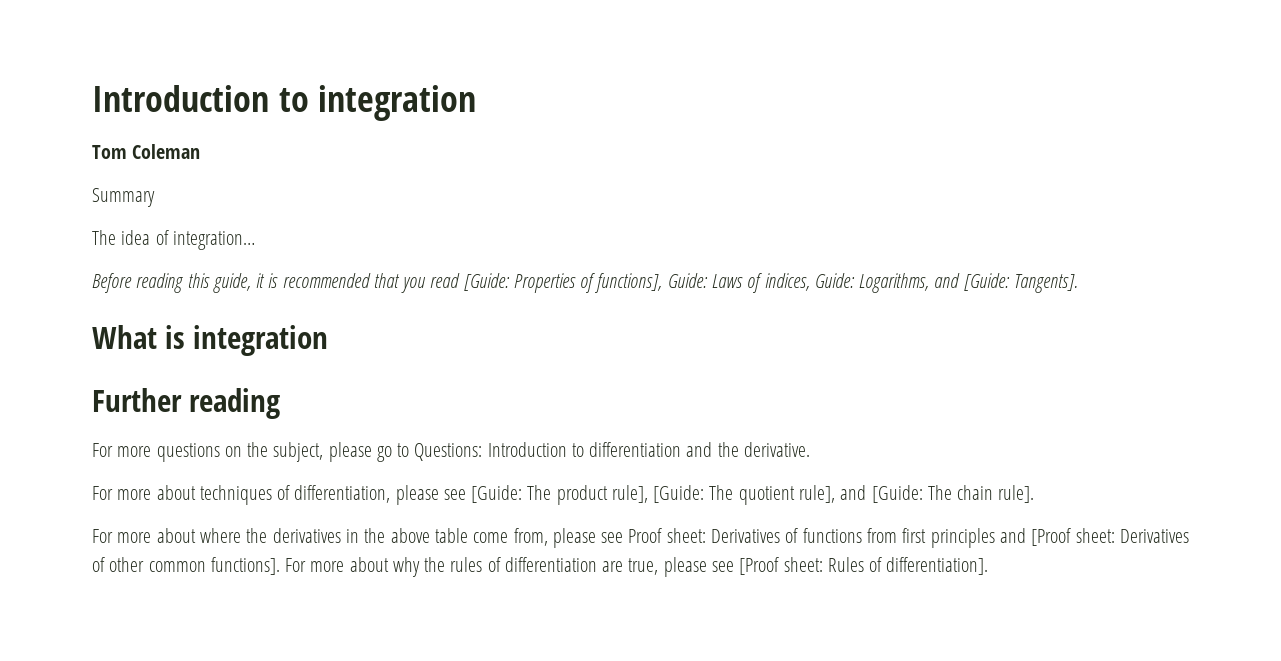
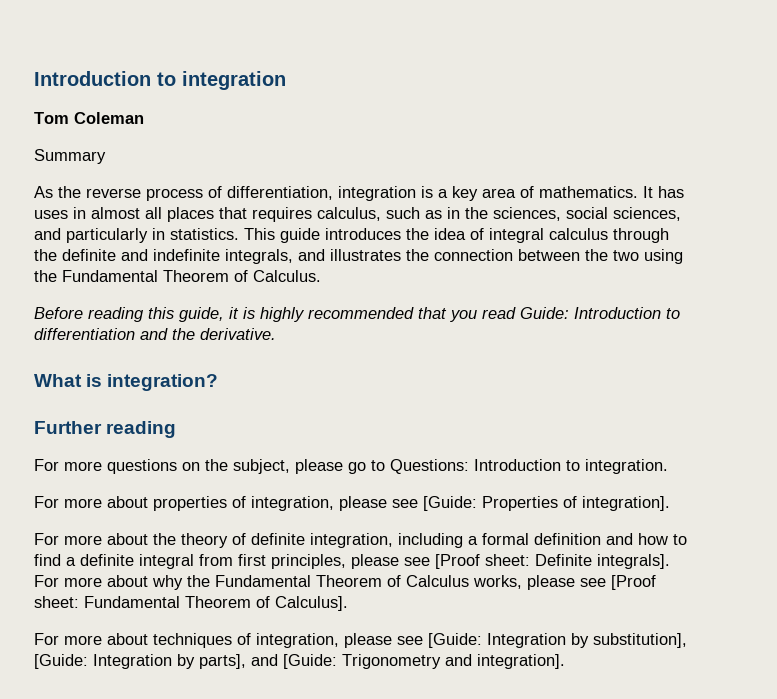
[92,230,255,250] The idea of integration… -> [34,186,684,201] [34,207,681,222] [34,228,669,243] [34,249,683,264] [34,270,321,282] As the reverse process of differentiation, integration is a key area of mathematics. It has uses in almost all places that requires calculus, such as in the sciences, social sciences, and particularly in statistics. This guide introduces the idea of integral calculus through the definite and indefinite integrals, and illustrates the connection between the two using the Fundamental Theorem of Calculus.
(279, 280) none -> [260,307,305,322] highly
[463,273,1078,293] [Guide: Properties of functions], Guide: Laws of indices, Guide: Logarithms, and [Guide: Tangents]. -> [520,307,680,319] [34,328,276,340] Guide: Introduction to differentiation and the derivative.
[193,325,329,356] integration -> [107,374,219,391] integration?
[589,442,810,457] differentiation and the derivative. -> [585,459,668,474] [34,496,670,511] [34,533,687,548] [34,554,670,569] [34,575,656,590] [34,596,348,611] integration. // For more about properties of integration, please see [Guide: Properties of integration]. // For more about the theory of definite integration, including a formal definition and how to find a definite integral from first principles, please see [Proof sheet: Definite integrals]. For more about why the Fundamental Theorem of Calculus works, please see [Proof sheet: Fundamental Theorem of Calculus].
[294,485,1035,505] [92,528,1190,548] [92,557,989,577] differentiation, please see [Guide: The product rule], [Guide: The quotient rule], and [Guide: The chain rule]. // For more about where the derivatives in the above table come from, please see Proof sheet: Derivatives of functions from first principles and [Proof sheet: Derivatives of other common functions]. For more about why the rules of differentiation are true, please see [Proof sheet: Rules of differentiation]. -> [256,633,687,648] [34,654,565,669] integration, please see [Guide: Integration by substitution], [Guide: Integration by parts], and [Guide: Trigonometry and integration].

